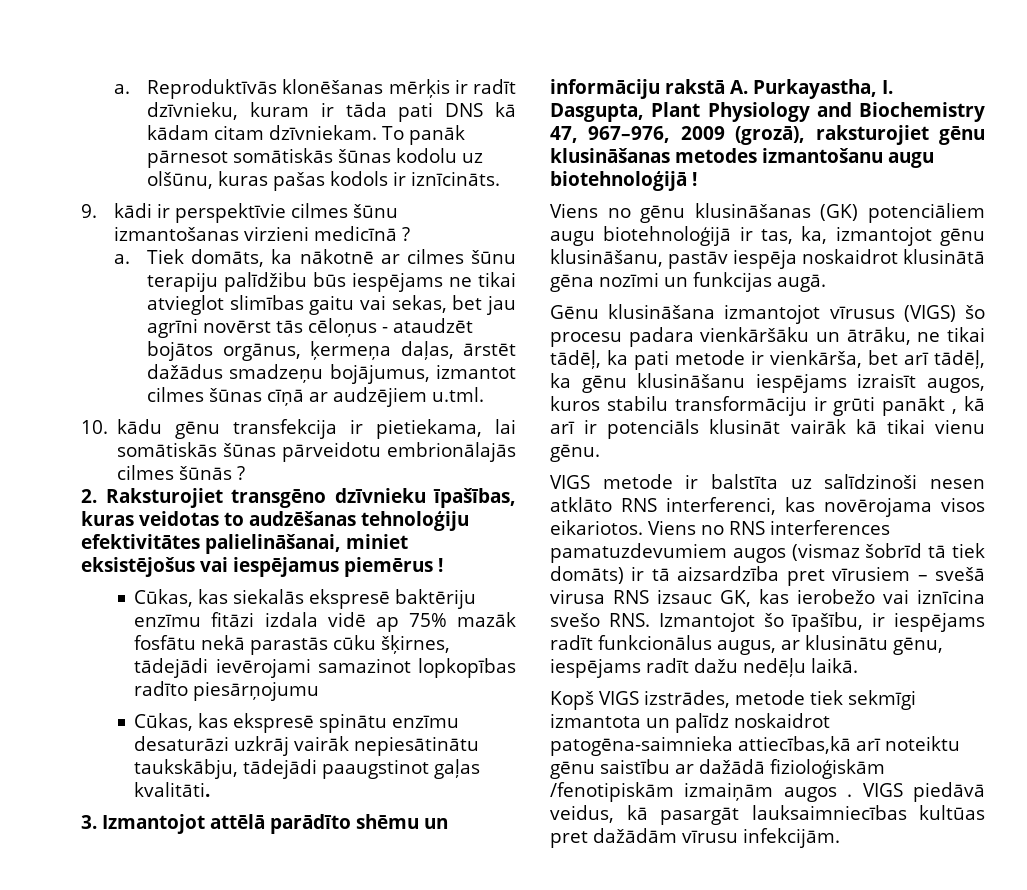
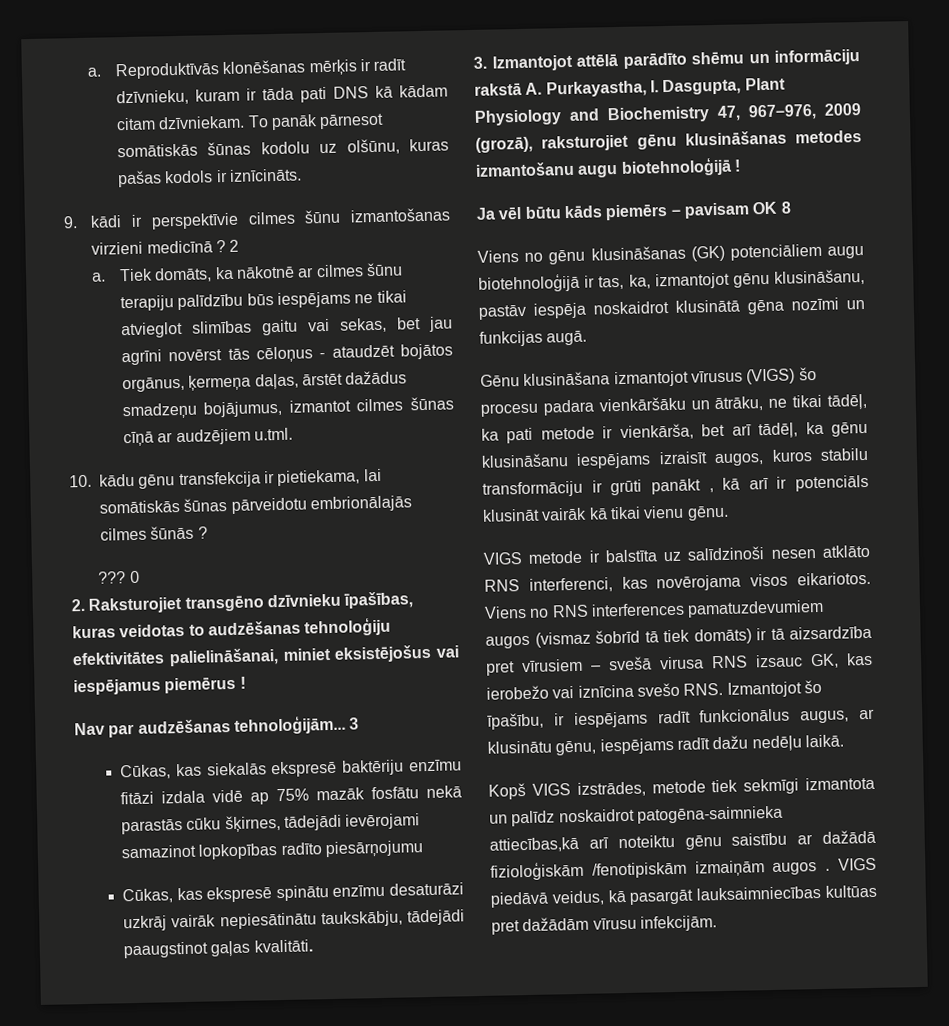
(411, 234) none -> [229,239,240,252] 2
[224,272,308,292] palīdžibu -> [177,293,244,311] palīdzību
(246, 473) none -> [98,570,140,584] // ??? 0
(443, 565) none -> [74,715,360,738] // Nav par audzēšanas tehnoloģijām... 3
(697, 179) none -> [476,201,791,221] // Ja vēl būtu kāds piemērs – pavisam OK 8

